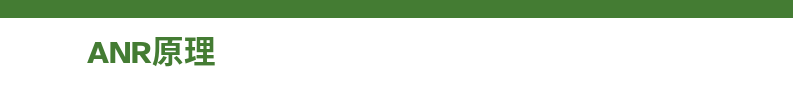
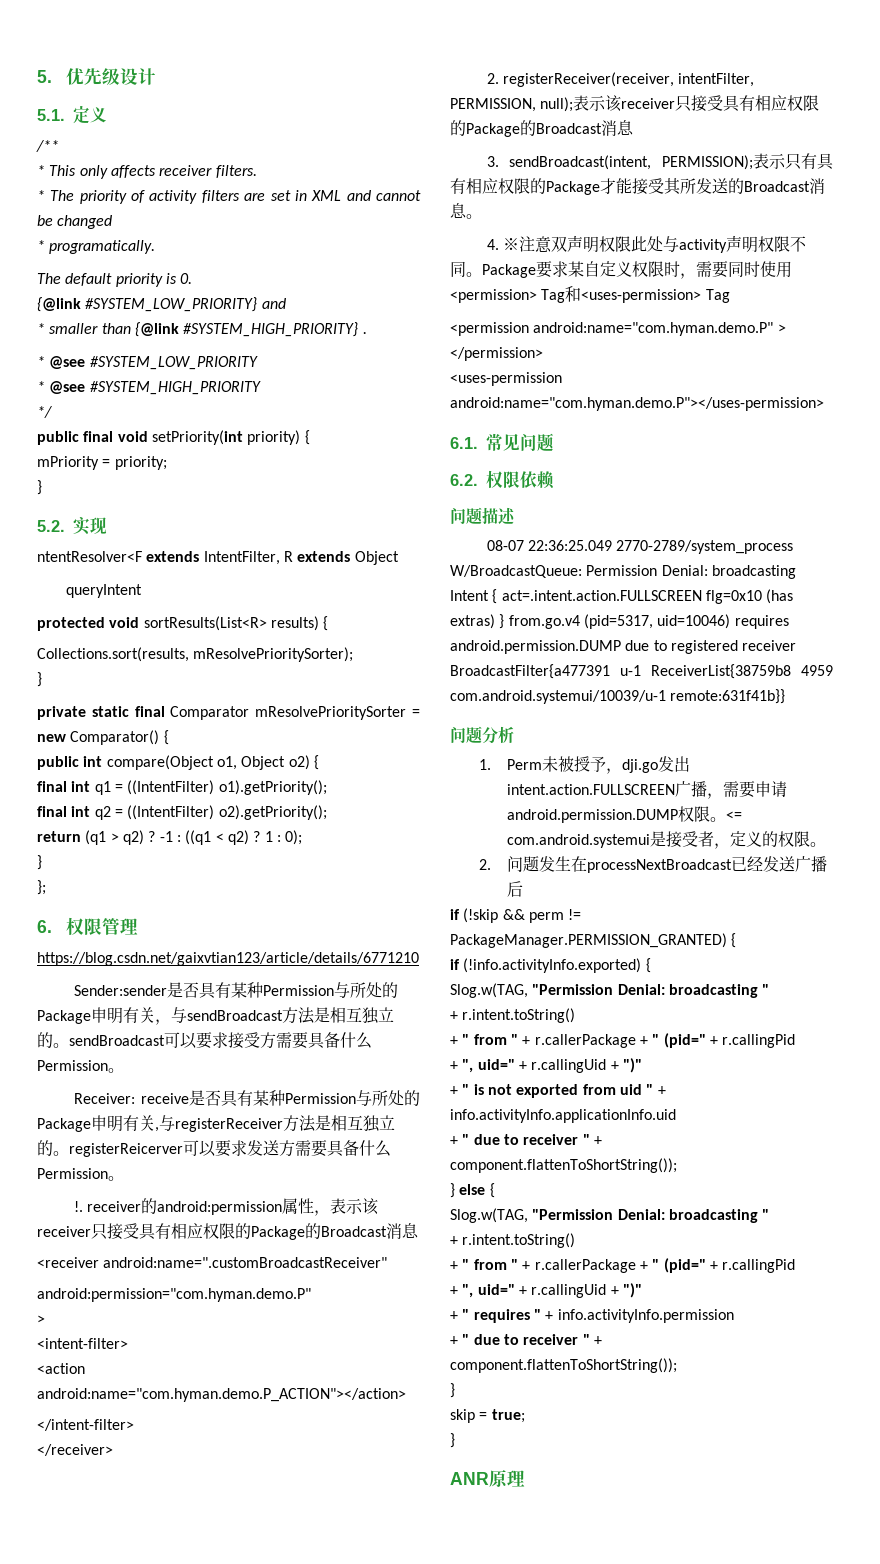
(87, 52) none -> [37,68,156,86] [37,106,107,124] [36,140,59,152] [37,165,257,179] [37,190,422,204] [37,215,113,229] [37,240,156,254] [37,273,193,287] [37,297,286,312] [37,322,367,337] [37,356,258,370] [37,381,261,395] [37,406,52,418] [37,430,310,445] [37,456,167,470] [37,480,42,495] [37,517,107,535] [37,551,399,565] [65,584,142,598] [37,616,329,631] [37,647,354,662] [37,672,42,687] [37,706,421,720] [37,730,169,745] [37,755,319,770] [37,780,327,795] [37,805,327,820] [37,830,303,845] [37,855,42,870] [37,880,46,895] [37,917,138,935] [37,952,419,966] [73,982,398,999] [37,1007,394,1025] [37,1032,372,1049] [37,1060,124,1073] [73,1090,420,1107] [37,1115,395,1132] [37,1140,391,1157] [37,1168,124,1181] [73,1198,379,1216] [37,1223,419,1240] [37,1257,388,1268] [37,1288,311,1302] [37,1315,45,1324] [37,1338,128,1349] [37,1363,85,1374] [37,1388,406,1402] [37,1419,134,1431] [37,1444,113,1456] [486,72,755,87] [450,95,820,112] [450,120,634,137] [486,153,834,170] [450,178,825,195] [450,203,482,219] [486,235,806,253] [450,261,792,279] [450,286,730,303] [450,322,786,336] [450,347,543,361] [450,372,562,386] [450,397,824,411] [450,433,554,452] [450,470,555,489] [450,507,515,525] [486,540,794,554] [450,565,796,579] [450,589,794,604] [450,614,789,629] [450,640,797,654] [450,664,833,679] [450,689,786,704] [450,726,514,744] [478,756,691,774] [507,781,788,799] [507,806,743,823] [507,831,827,849] [478,856,828,873] [507,881,524,897] [450,908,582,923] [450,933,737,948] [450,958,651,973] [450,983,770,998] [450,1008,576,1023] [450,1033,796,1048] [450,1058,642,1073] [450,1084,666,1098] [450,1109,676,1123] [450,1134,602,1145] [450,1158,677,1173] [450,1183,495,1198] [450,1208,770,1223] [450,1233,576,1248] [450,1258,796,1273] [450,1283,642,1298] [450,1309,734,1323] [450,1334,602,1345] [450,1358,677,1373] [450,1383,455,1398] [450,1409,525,1423] [450,1433,455,1448] 5.优先级设计 // 5.1.定义 // /** // * This only affects receiver filters. // * The priority of activity filters are set in XML and cannot be changed // * programatically. // The default priority is 0. // {@link #SYSTEM_LOW_PRIORITY} and // * smaller than {@link #SYSTEM_HIGH_PRIORITY} . // * @see #SYSTEM_LOW_PRIORITY // * @see #SYSTEM_HIGH_PRIORITY // */ // public final void setPriority(int priority) { // mPriority = priority; // } // 5.2.实现 // ntentResolver<F extends IntentFilter, R extends Object // queryIntent // protected void sortResults(List<R> results) { // Collections.sort(results, mResolvePrioritySorter); // } // private static final Comparator mResolvePrioritySorter = new Comparator() { // public int compare(Object o1, Object o2) { // final int q1 = ((IntentFilter) o1).getPriority(); // final int q2 = ((IntentFilter) o2).getPriority(); // return (q1 > q2) ? -1 : ((q1 < q2) ? 1 : 0); // } // }; // 6.权限管理 // https://blog.csdn.net/gaixvtian123/article/details/6771210 // Sender:sender是否具有某种Permission与所处的Package申明有关，与sendBroadcast方法是相互独立的。sendBroadcast可以要求接受方需要具备什么Permission。 // Receiver: receive是否具有某种Permission与所处的Package申明有关,与registerReceiver方法是相互独立的。registerReicerver可以要求发送方需要具备什么Permission。 // !. receiver的android:permission属性，表示该receiver只接受具有相应权限的Package的Broadcast消息 // <receiver android:name=".customBroadcastReceiver" // android:permission="com.hyman.demo.P" // > // <intent-filter> // <action android:name="com.hyman.demo.P_ACTION"></action> // </intent-filter> // </receiver> // 2. registerReceiver(receiver, intentFilter, PERMISSION, null);表示该receiver只接受具有相应权限的Package的Broadcast消息 // 3. sendBroadcast(intent, PERMISSION);表示只有具有相应权限的Package才能接受其所发送的Broadcast消息。 // 4. ※注意双声明权限此处与activity声明权限不同。Package要求某自定义权限时，需要同时使用<permission> Tag和<uses-permission> Tag // <permission android:name="com.hyman.demo.P" > </permission> // <uses-permission android:name="com.hyman.demo.P"></uses-permission> // 6.1.常见问题 // 6.2.权限依赖 // 问题描述 // 08-07 22:36:25.049 2770-2789/system_process W/BroadcastQueue: Permission Denial: broadcasting Intent { act=.intent.action.FULLSCREEN flg=0x10 (has extras) } from.go.v4 (pid=5317, uid=10046) requires android.permission.DUMP due to registered receiver BroadcastFilter{a477391 u-1 ReceiverList{38759b8 4959 com.android.systemui/10039/u-1 remote:631f41b}} // 问题分析 // 1. Perm未被授予，dji.go发出intent.action.FULLSCREEN广播，需要申请android.permission.DUMP权限。<= com.android.systemui是接受者，定义的权限。 // 2.问题发生在processNextBroadcast已经发送广播后 // if (!skip && perm != PackageManager.PERMISSION_GRANTED) { // if (!info.activityInfo.exported) { // Slog.w(TAG, "Permission Denial: broadcasting " // + r.intent.toString() // + " from " + r.callerPackage + " (pid=" + r.callingPid // + ", uid=" + r.callingUid + ")" // + " is not exported from uid " + info.activityInfo.applicationInfo.uid // + " due to receiver " + component.flattenToShortString()); // } else { // Slog.w(TAG, "Permission Denial: broadcasting " // + r.intent.toString() // + " from " + r.callerPackage + " (pid=" + r.callingPid // + ", uid=" + r.callingUid + ")" // + " requires " + info.activityInfo.permission // + " due to receiver " + component.flattenToShortString()); // } // skip = true; // } //

